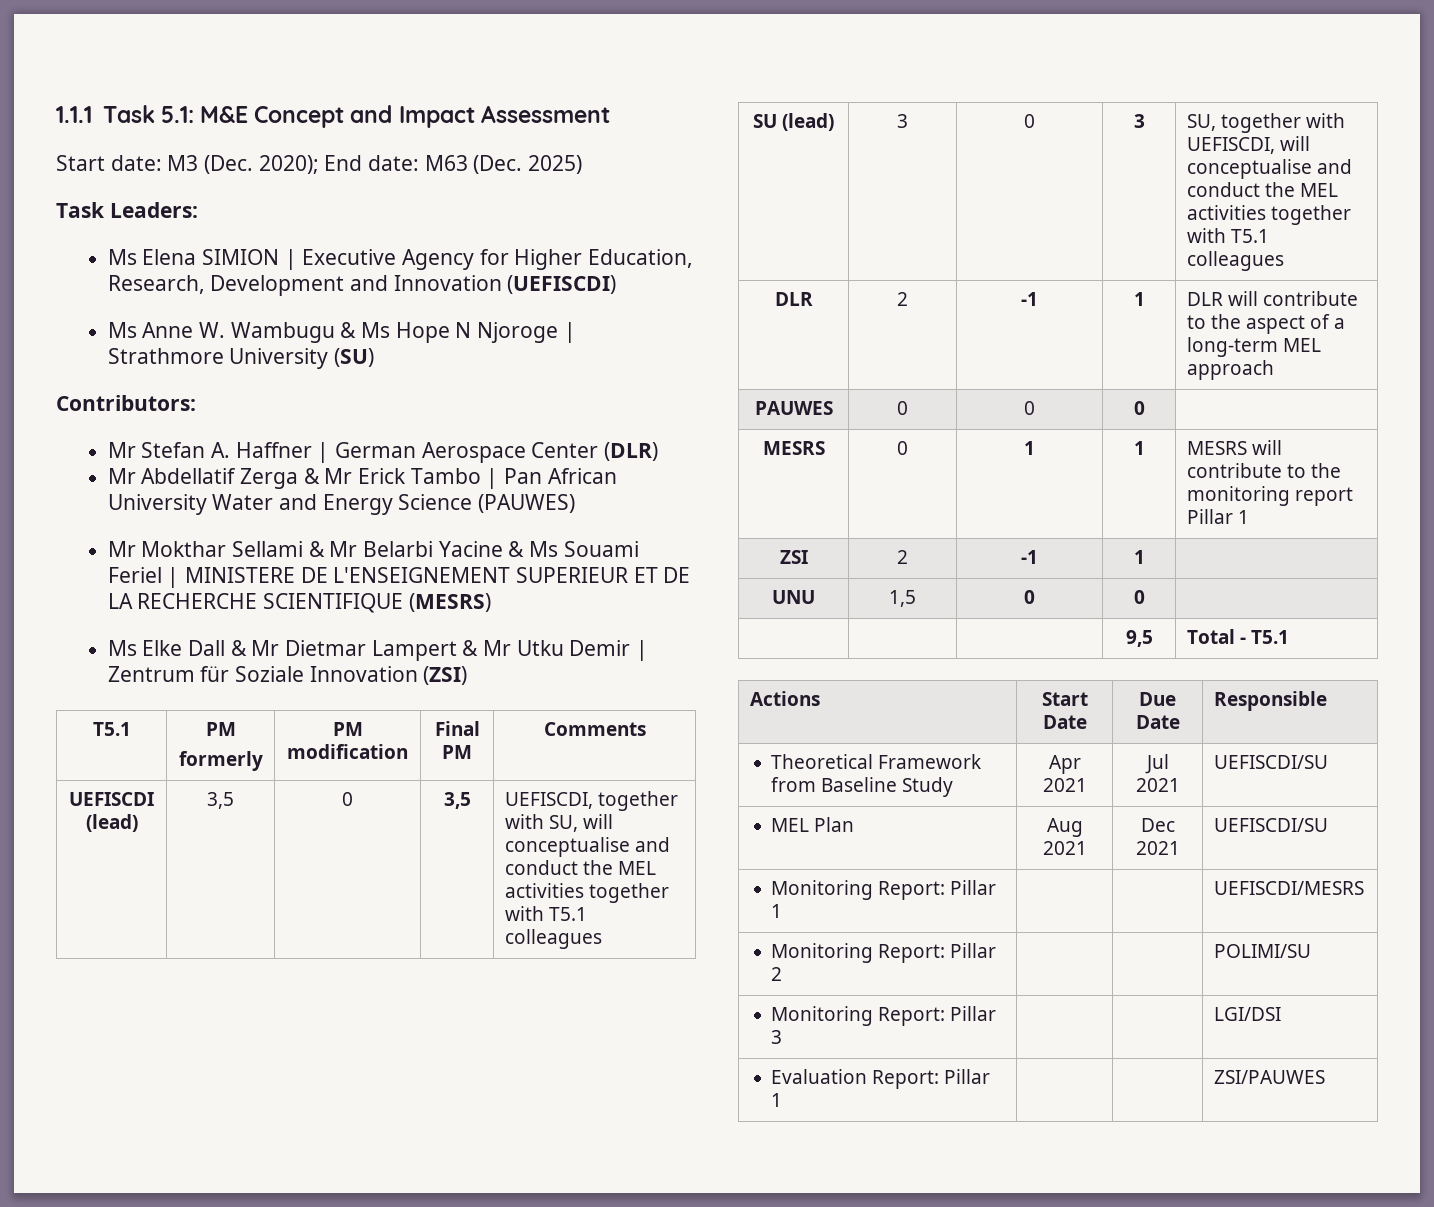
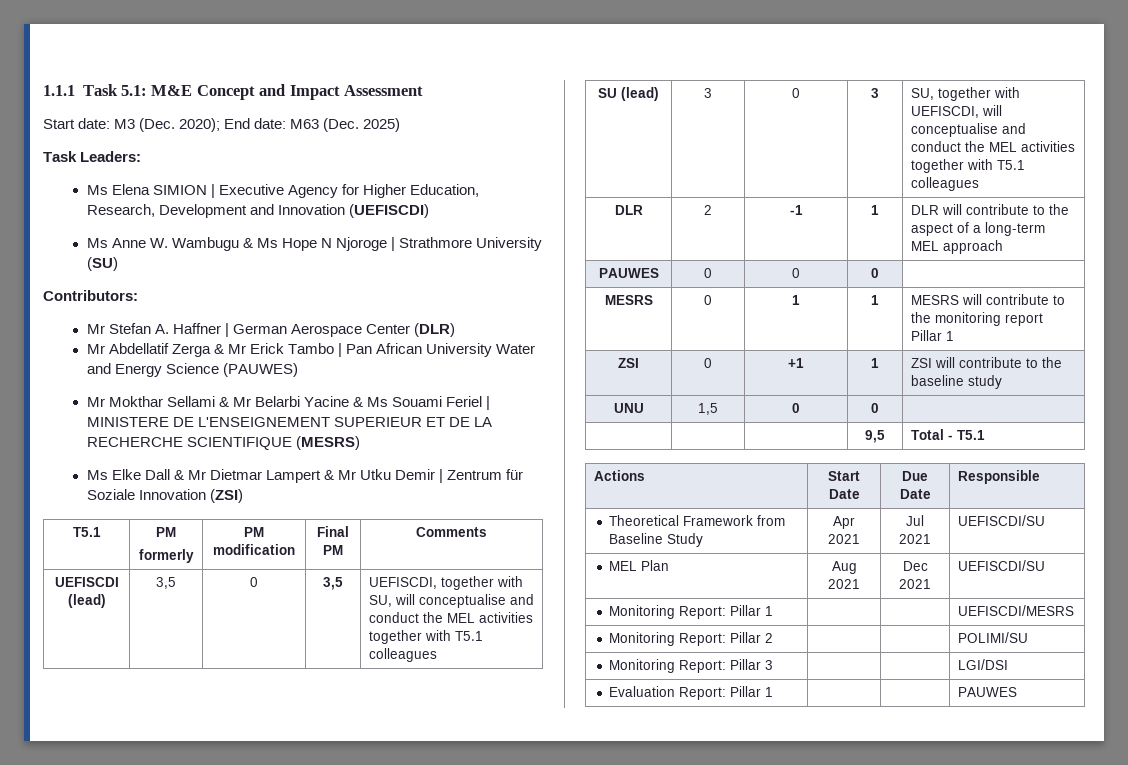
[897,550,908,564] [1021,550,1038,564] [1133,550,1145,564] 2 | -1 | 1 | -> [704,358,712,368] [788,358,804,368] [871,358,879,368] [910,357,1062,368] [910,375,1002,389] 0 | +1 | 1 | ZSI will contribute to the baseline study
[1213,1070,1325,1084] ZSI/PAUWES -> [957,687,1017,697] PAUWES

